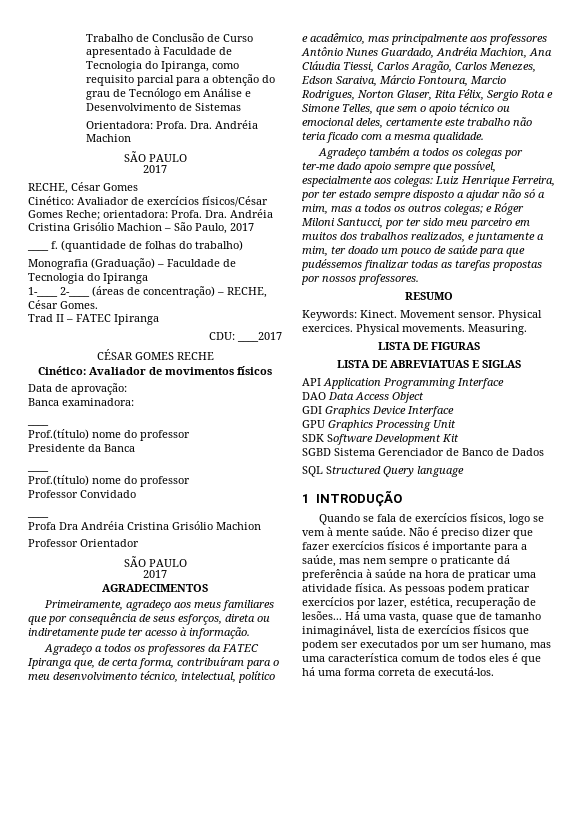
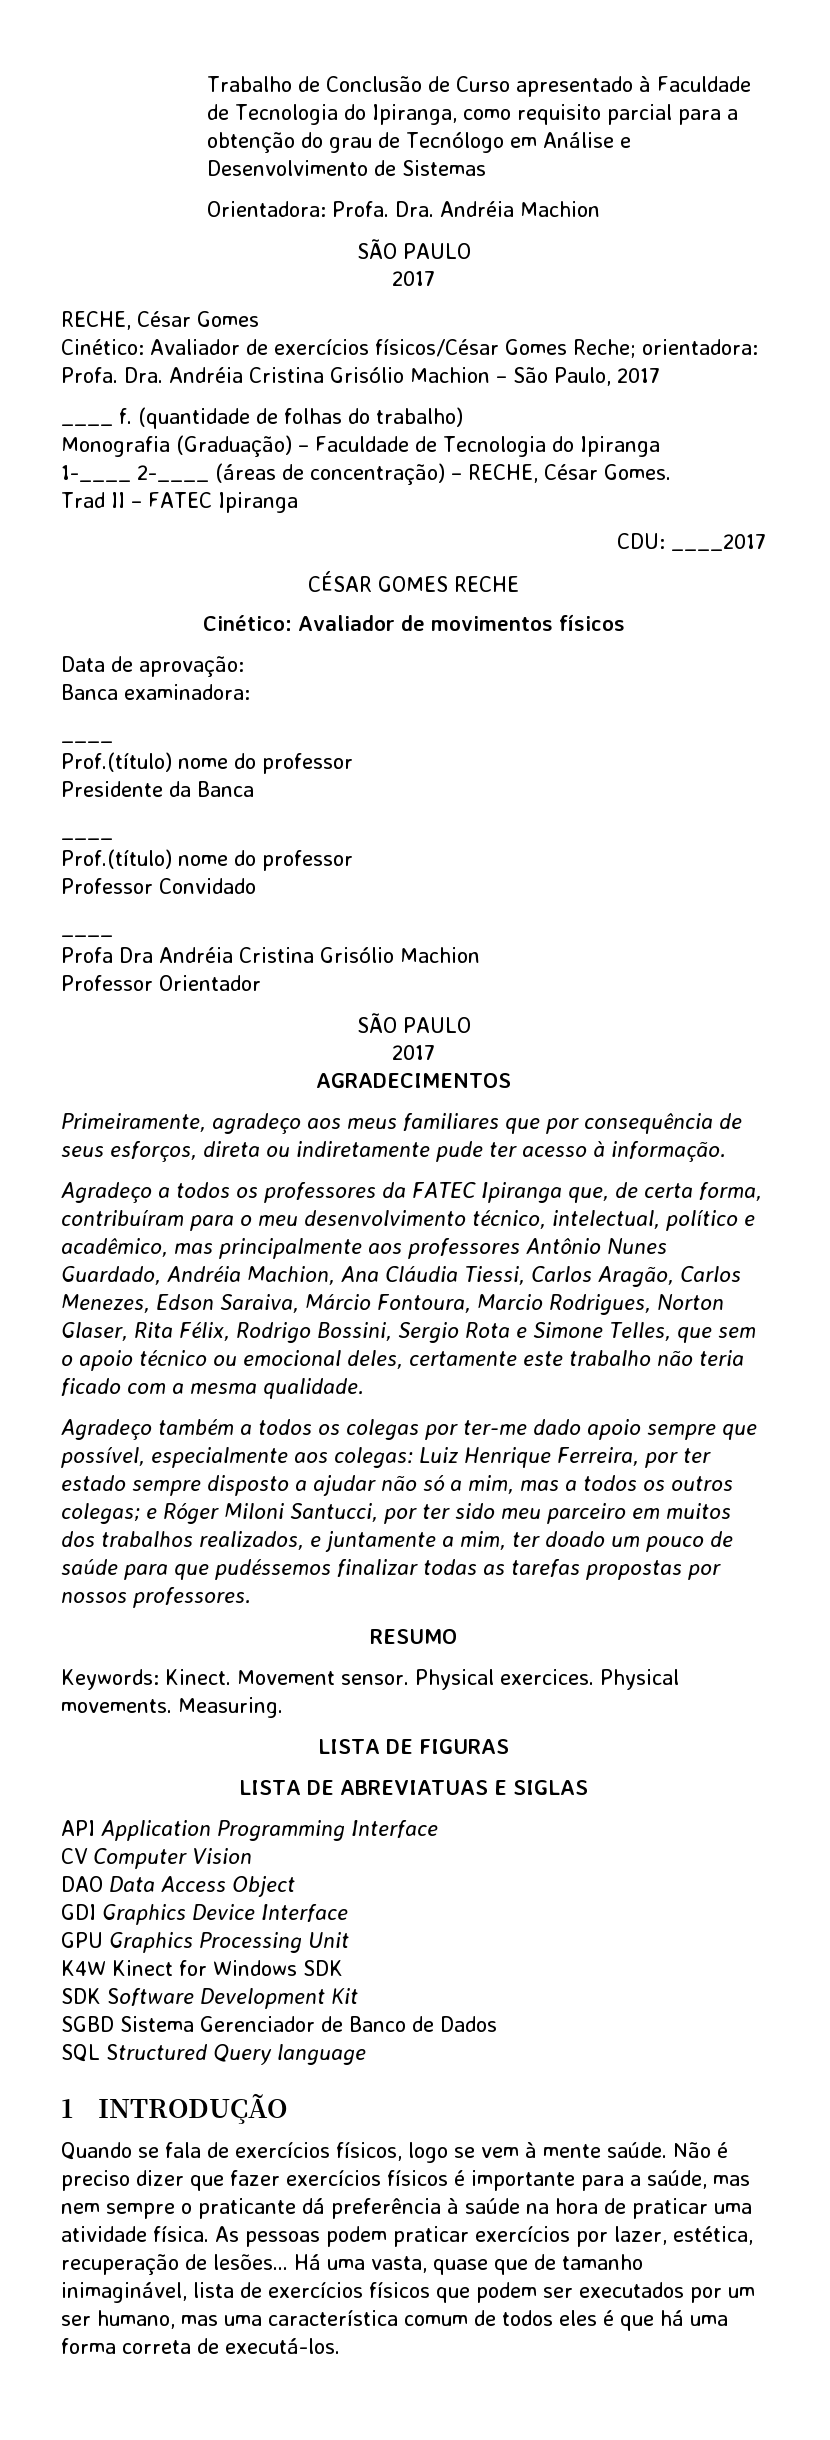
(484, 95) none -> [236,1322,392,1343] Rodrigo Bossini,
(504, 383) none -> [61,1848,252,1869] // CV Computer Vision
(456, 424) none -> [61,1960,343,1976] // K4W Kinect for Windows SDK

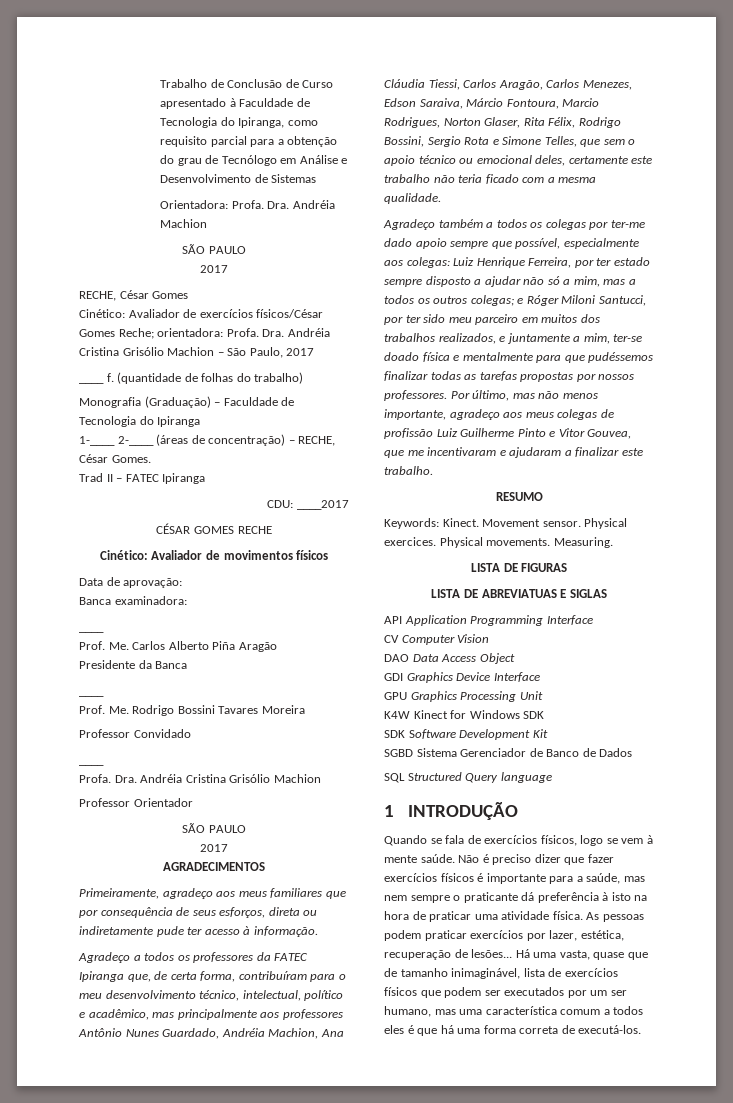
[61,752,353,774] [61,781,254,797] [61,838,113,840] [61,849,353,871] Prof.(título) nome do professor // Presidente da Banca // ____ // Prof.(título) nome do professor -> [79,641,277,652] [79,660,188,669] [79,695,104,697] [79,705,305,716] Prof. Me. Carlos Alberto Piña Aragão // Presidente da Banca // ____ // Prof. Me. Rodrigo Bossini Tavares Moreira
[61,947,153,963] Profa Dra -> [79,774,137,783] Profa. Dra.
[512,1531,733,1552] [61,1559,118,1575] ter doado um pouco de saúde -> [613,334,643,342] [384,352,533,362] ter-se doado física e mentalmente
(251, 1597) none -> [450,390,598,401] [384,409,614,420] [384,428,632,439] [384,447,643,458] [384,466,433,475] Por último, mas não menos importante, agradeço aos meus colegas de profissão Luiz Guilherme Pinto e Vitor Gouvea, que me incentivaram e ajudaram a finalizar este trabalho.
[465,2198,520,2214] saúde -> [611,892,631,901] isto
[474,2310,496,2326] de -> [603,1009,610,1015] a

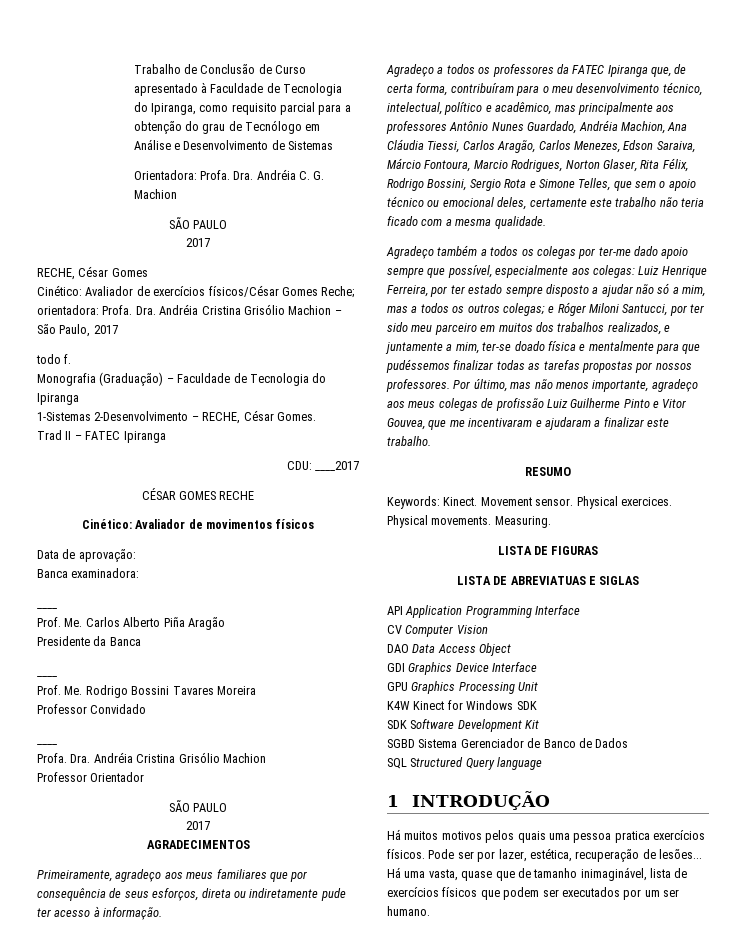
(335, 204) none -> [299,171,325,180] C. G.
[79,382,104,384] ____ -> [36,354,61,364] todo
[117,372,304,384] (quantidade de folhas do trabalho) -> (72, 359) none
[79,434,286,446] 1-____ 2-____ (áreas de concentração) -> [37,411,189,421] 1-Sistemas 2-Desenvolvimento
[384,835,653,846] [384,854,614,865] [384,873,645,884] [384,892,648,903] [384,911,644,922] [384,930,524,941] Quando se fala de exercícios físicos, logo se vem à mente saúde. Não é preciso dizer que fazer exercícios físicos é importante para a saúde, mas nem sempre o praticante dá preferência à isto na hora de praticar uma atividade física. As pessoas podem praticar exercícios -> [387,829,705,843] [387,849,474,859] Há muitos motivos pelos quais uma pessoa pratica exercícios físicos. Pode ser
[384,1006,644,1017] [384,1025,642,1036] humano, mas uma característica comum a todos eles é que há uma forma correta de executá-los. -> [387,906,430,916] humano.

